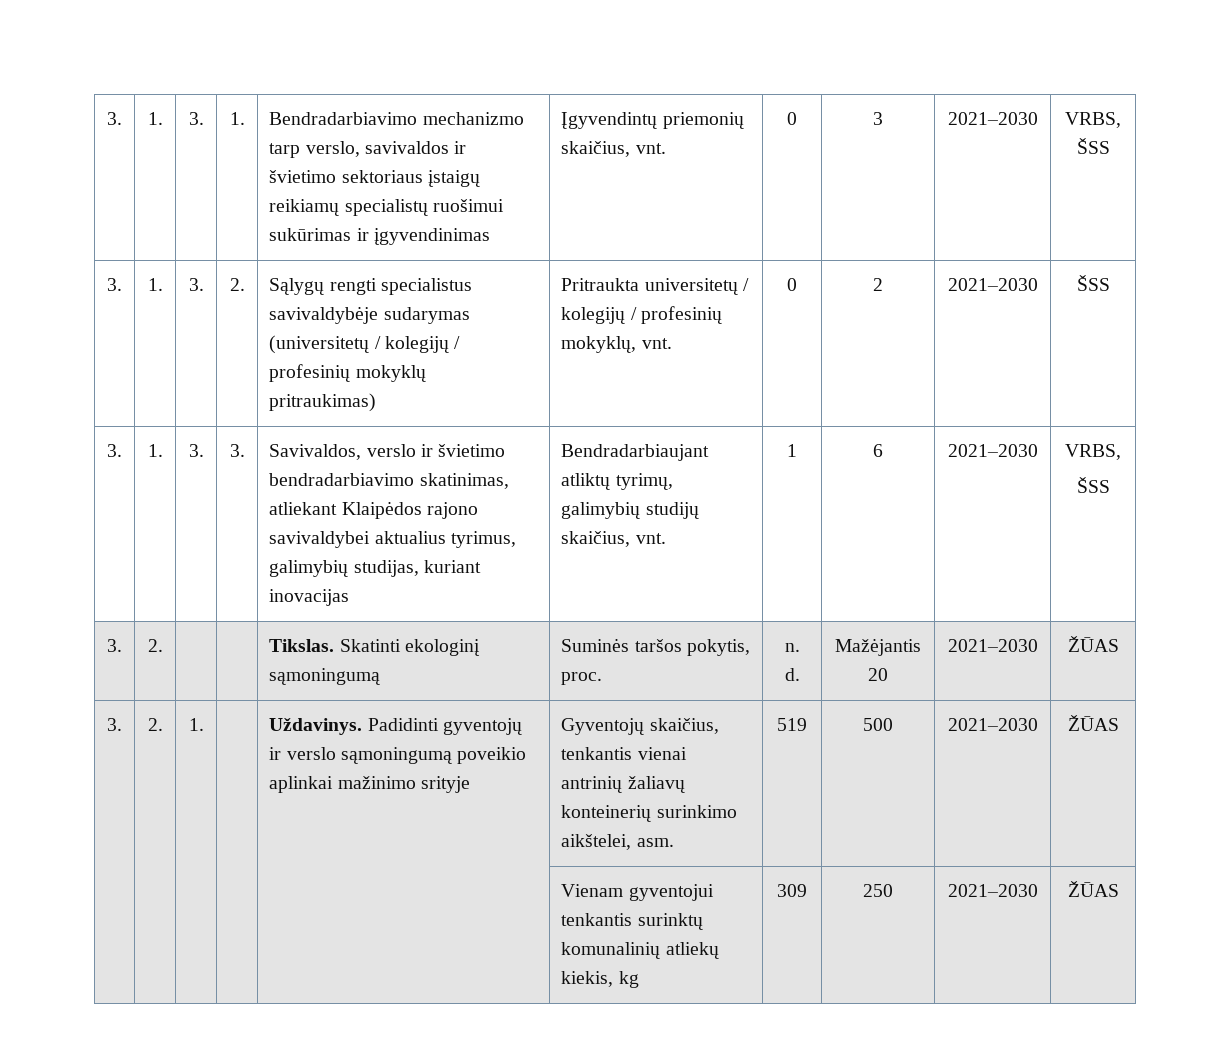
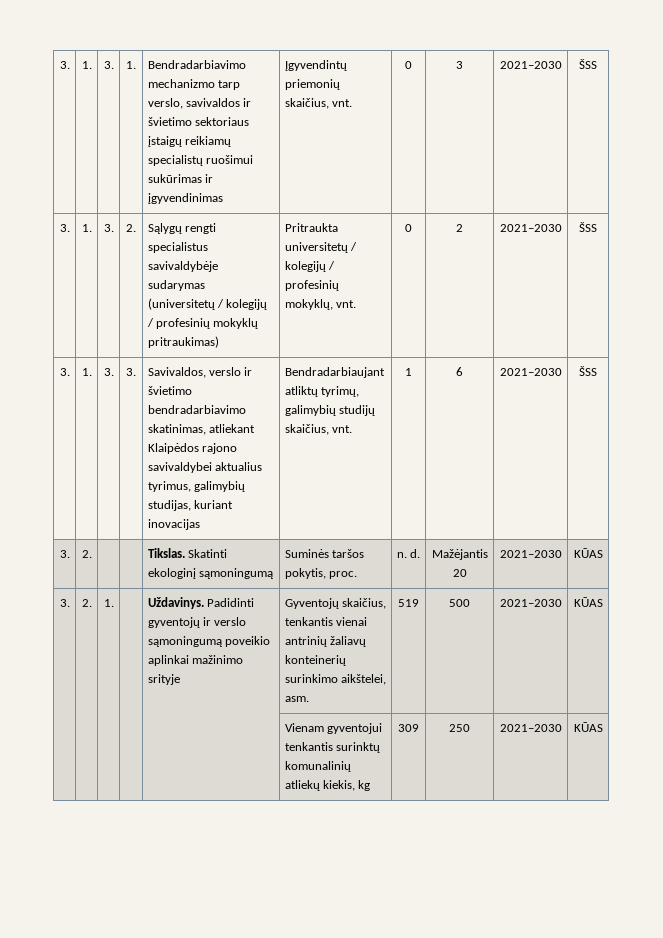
[1065,112,1121,128] VRBS, -> (562, 65) none
[1065,444,1121,460] VRBS, // -> (562, 372) none
[1067,636,1119,652] ŽŪAS -> [573,548,603,558] KŪAS
[1067,715,1119,731] ŽŪAS -> [573,597,603,607] KŪAS
[1067,881,1119,897] ŽŪAS -> [573,722,603,732] KŪAS

